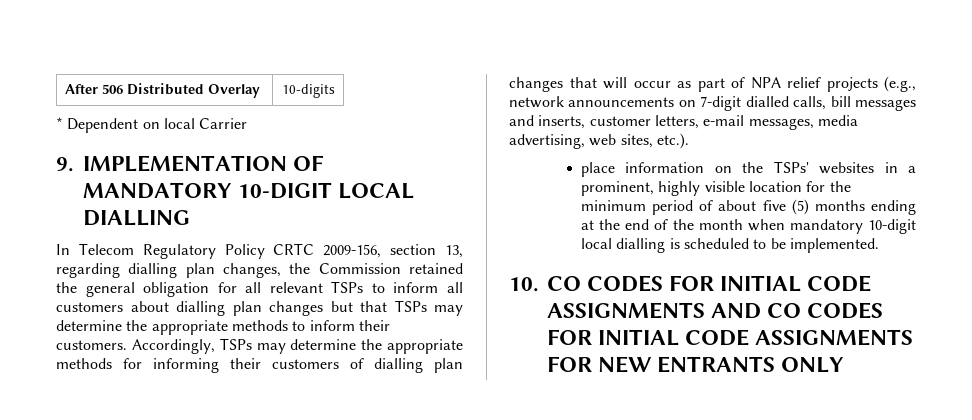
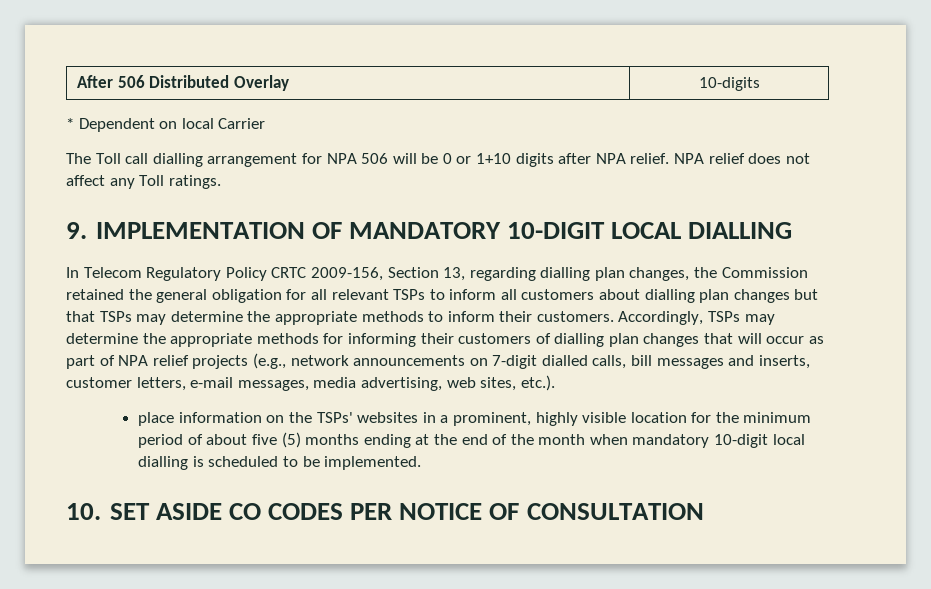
(248, 123) none -> [66,153,810,167] [66,175,221,189] // The Toll call dialling arrangement for NPA 506 will be 0 or 1+10 digits after NPA relief. NPA relief does not affect any Toll ratings.
[390,244,437,255] section -> [387,267,439,278] Section
[547,275,872,292] [547,302,884,319] [547,329,914,346] [547,356,845,373] CO CODES FOR INITIAL CODE ASSIGNMENTS AND CO CODES FOR INITIAL CODE ASSIGNMENTS FOR NEW ENTRANTS ONLY -> [109,503,704,520] SET ASIDE CO CODES PER NOTICE OF CONSULTATION

